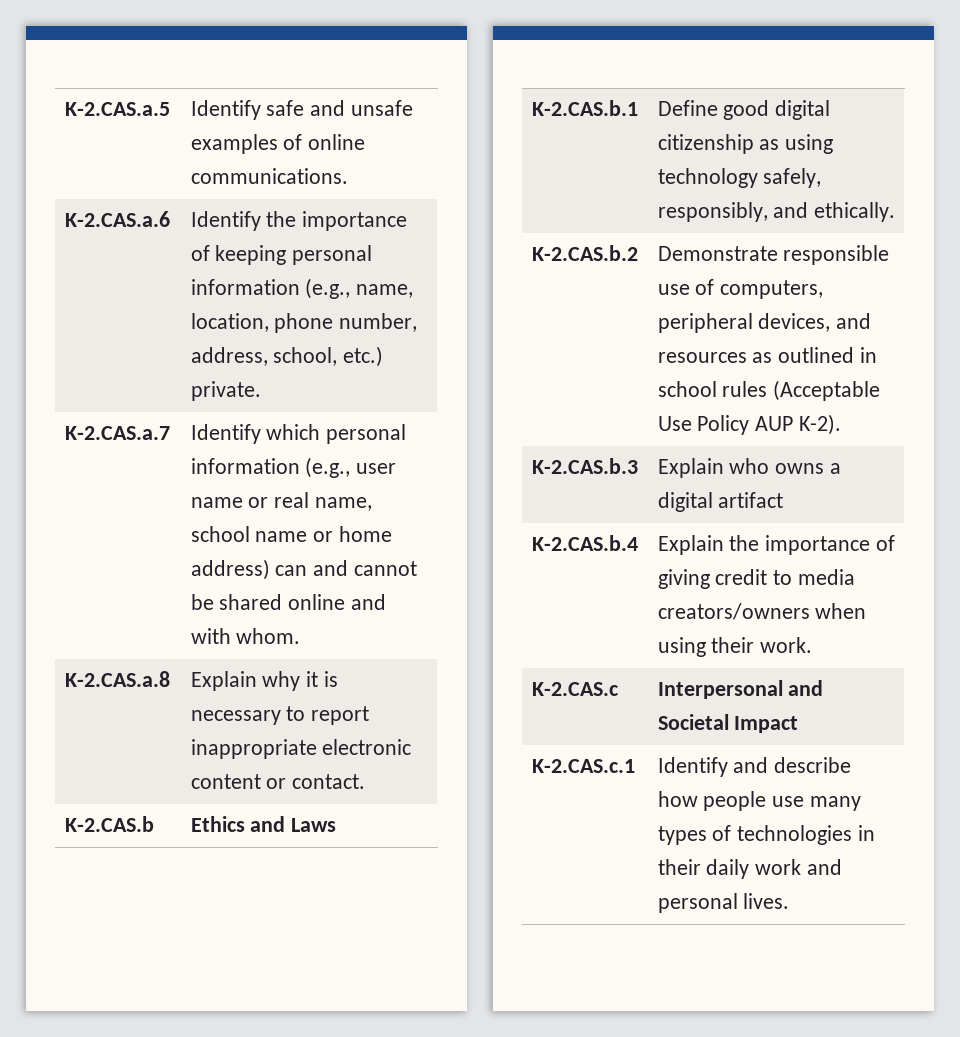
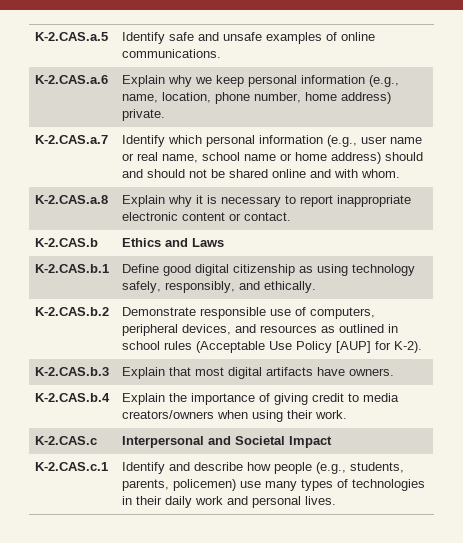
[190,211,408,231] [190,245,287,265] Identify the importance of keeping -> [122,75,245,87] Explain why we keep
[190,346,384,367] address, school, etc.) -> [305,92,392,104] home address)
[275,560,418,576] can and cannot -> [385,152,424,161] [122,169,208,178] should and should not
[755,416,794,431] AUP -> [336,341,392,353] [AUP] for
[729,458,842,474] [657,492,784,512] who owns a digital artifact -> [169,367,395,379] that most digital artifacts have owners.
(767, 801) none -> [316,462,405,474] [122,479,237,491] (e.g., students, parents, policemen)

